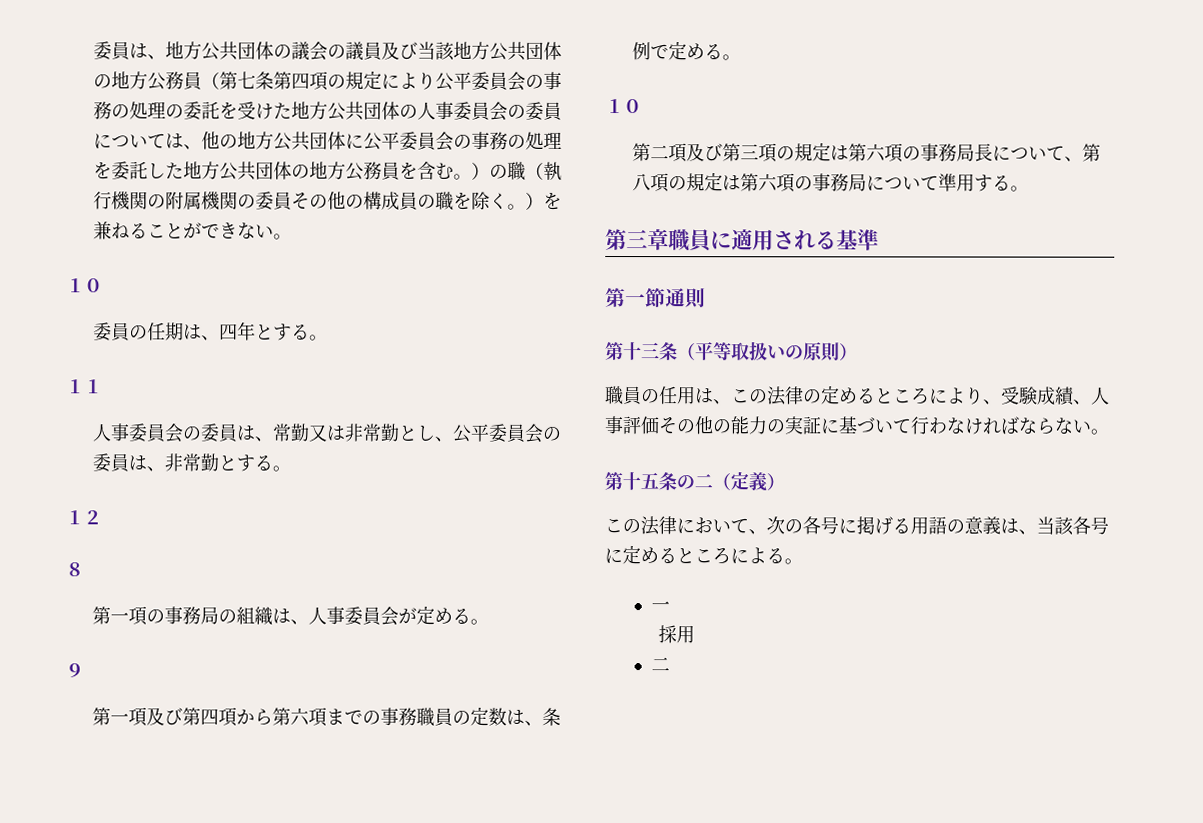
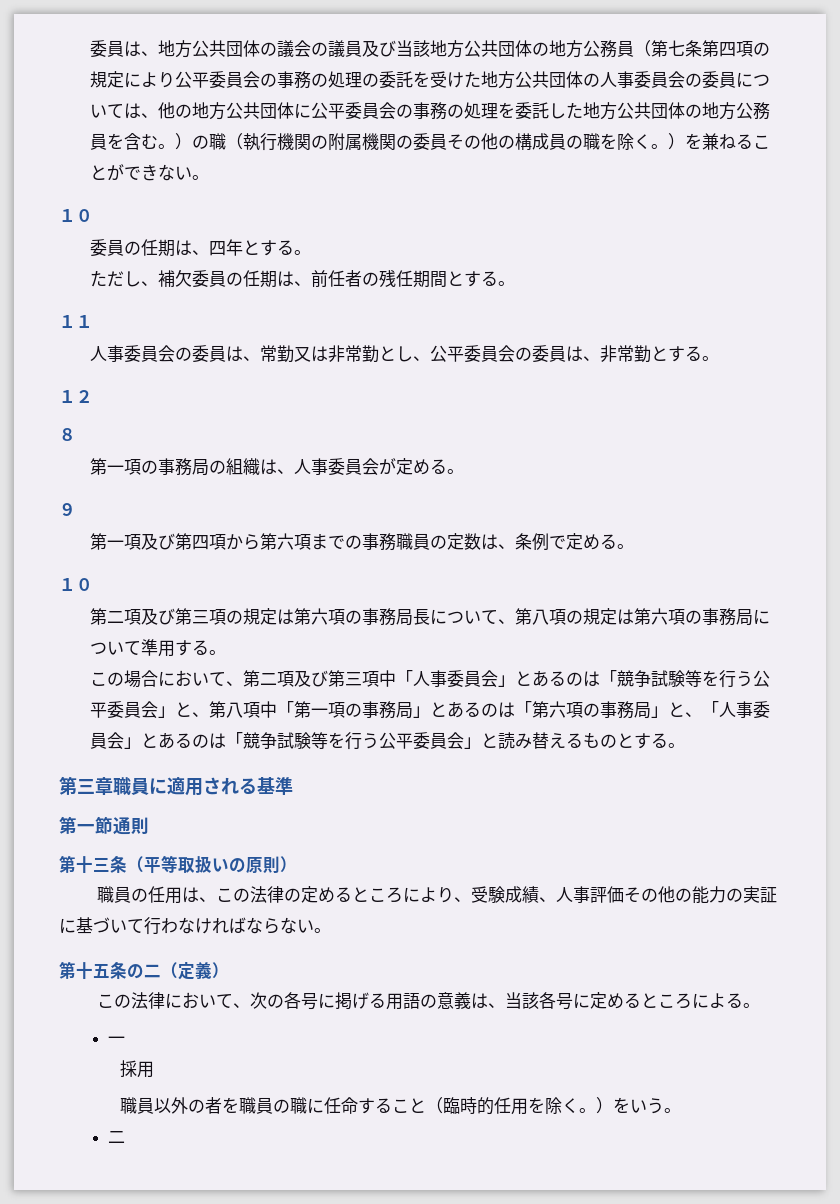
(328, 337) none -> [89,270,515,288] // ただし、補欠委員の任期は、前任者の残任期間とする。
(1029, 188) none -> [89,670,770,688] [89,701,770,719] [89,732,685,750] // この場合において、第二項及び第三項中「人事委員会」とあるのは「競争試験等を行う公平委員会」と、第八項中「第一項の事務局」とあるのは「第六項の事務局」と、「人事委員会」とあるのは「競争試験等を行う公平委員会」と読み替えるものとする。
(695, 634) none -> [120,1097,682,1115] // 職員以外の者を職員の職に任命すること（臨時的任用を除く。）をいう。

